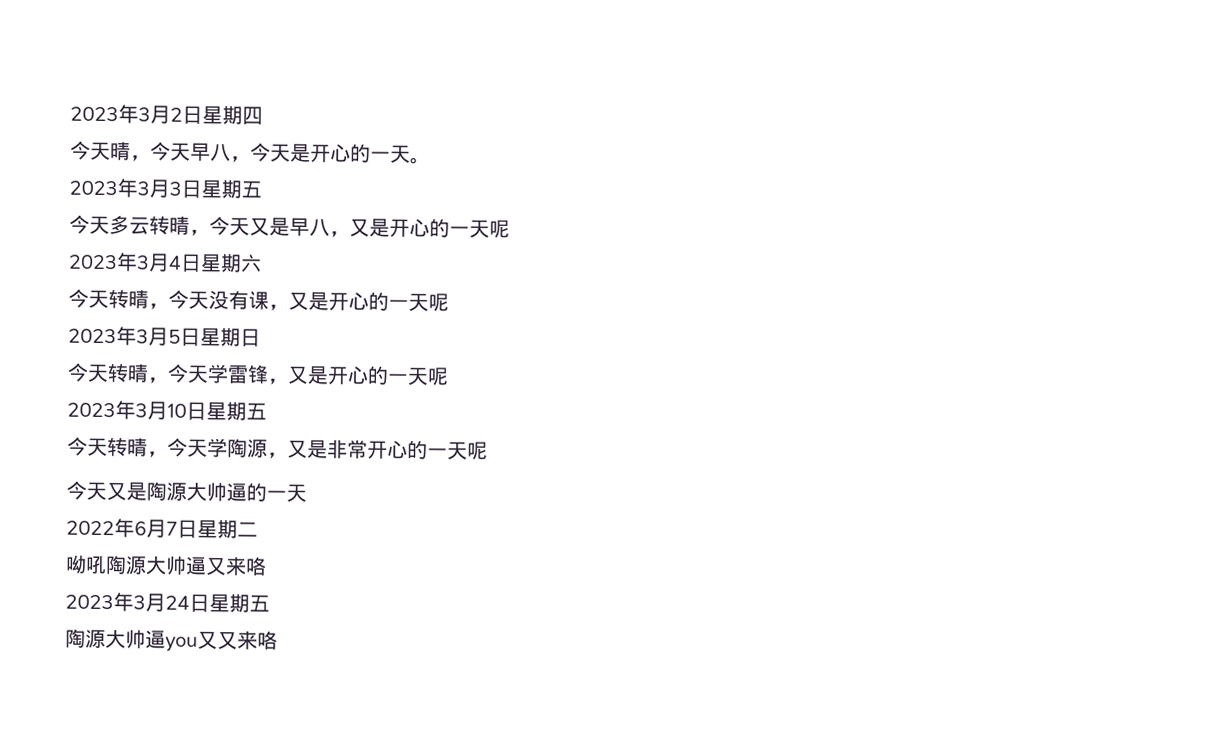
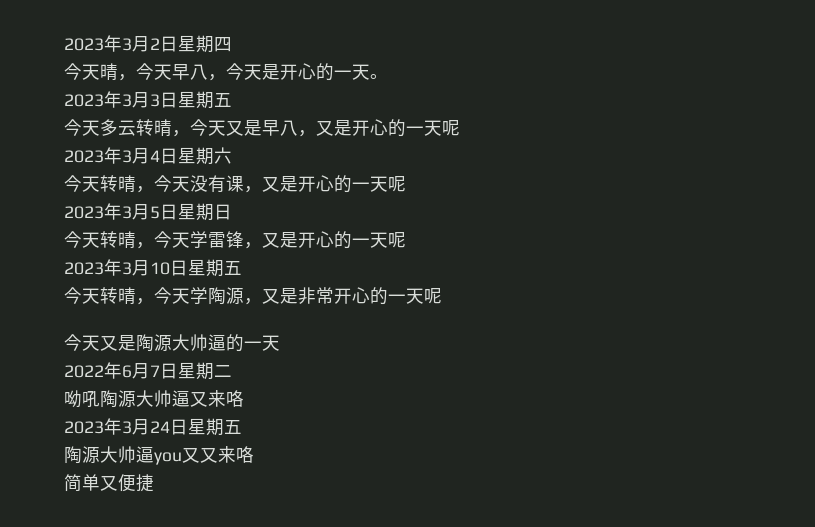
(278, 640) none -> [64,474,154,492] // 简单又便捷

